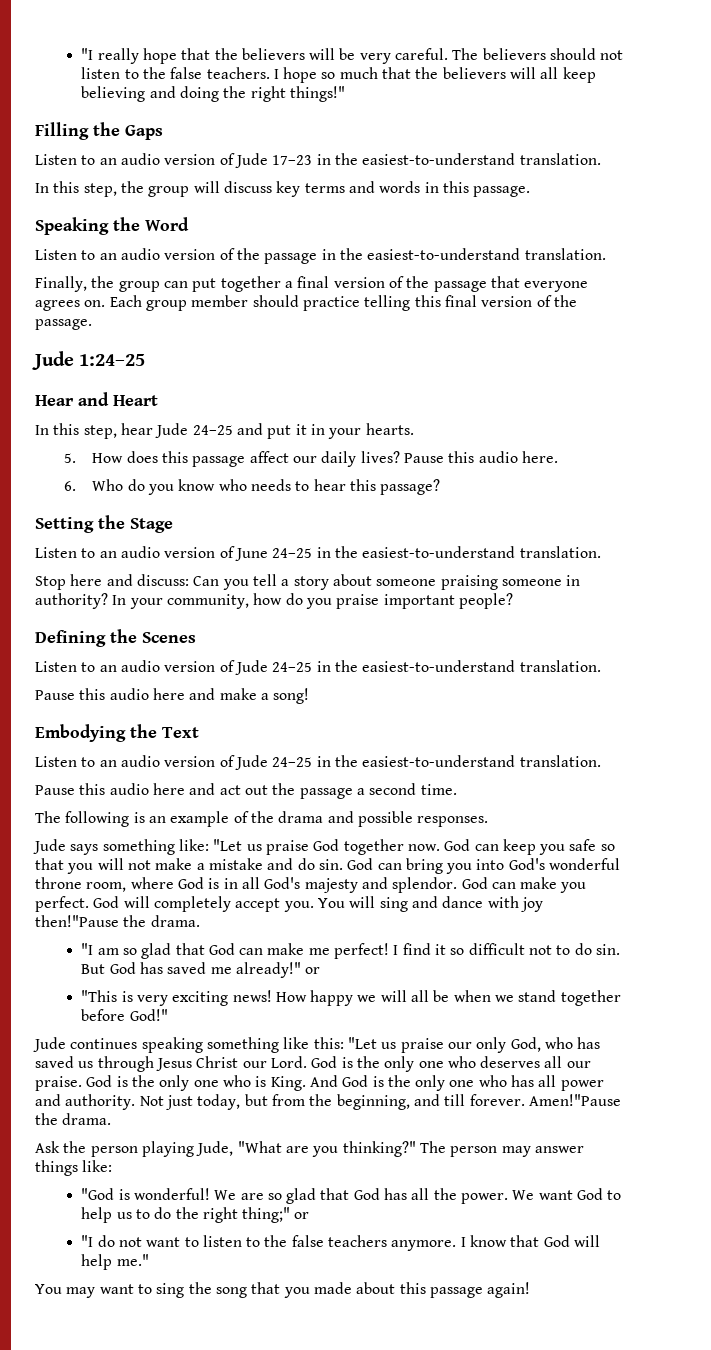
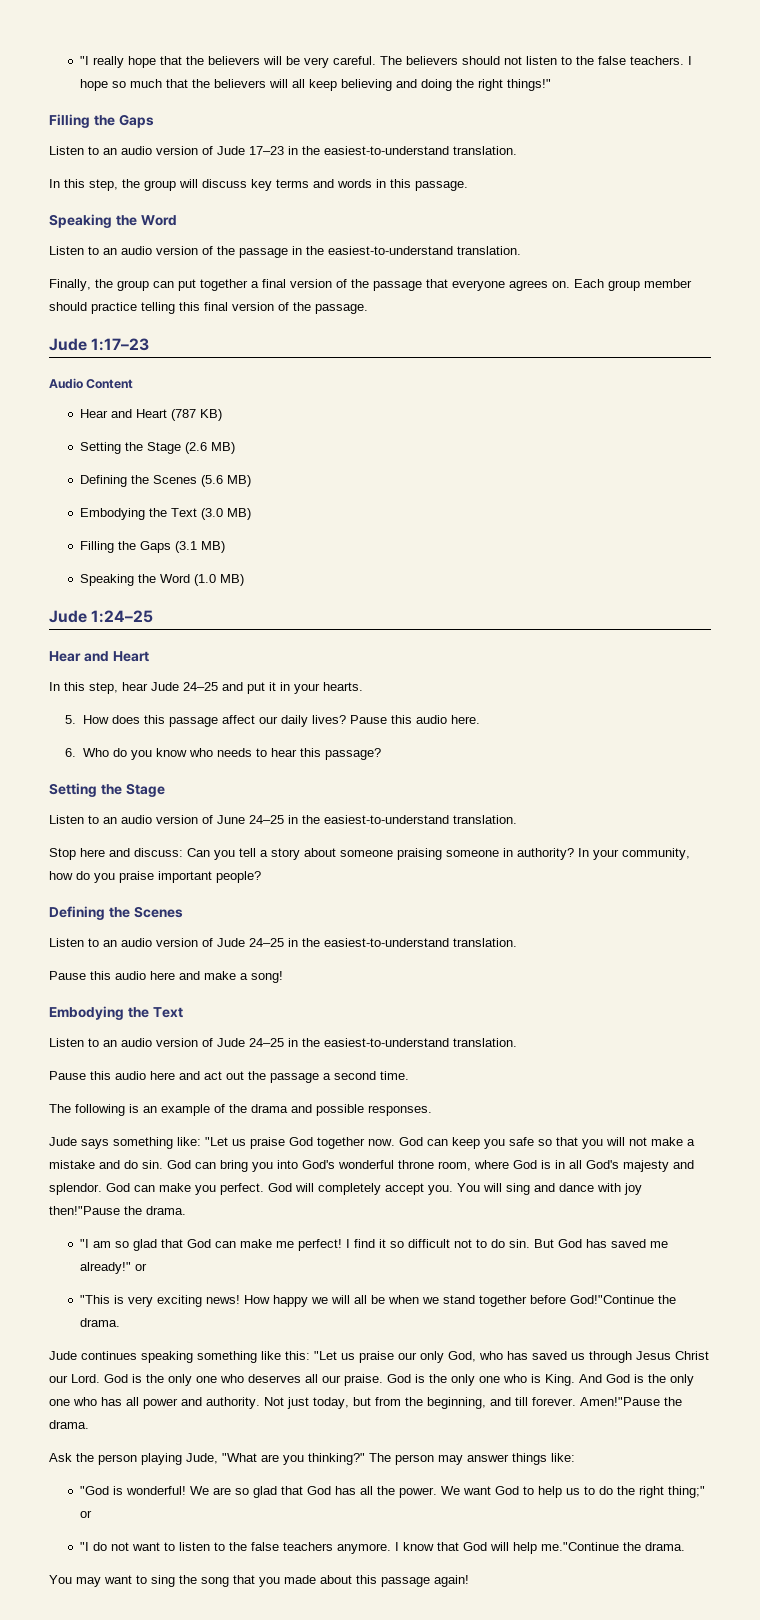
(92, 324) none -> [49,338,150,351] [49,378,134,389] [79,409,222,421] [79,442,235,454] [79,475,251,487] [79,508,251,520] [79,541,225,553] [79,574,244,586] // Jude 1:17–23 // Audio Content // Hear and Heart (787 KB) // Setting the Stage (2.6 MB) // Defining the Scenes (5.6 MB) // Embodying the Text (3.0 MB) // Filling the Gaps (3.1 MB) // Speaking the Word (1.0 MB)
[129,1009,168,1021] God!" -> [569,1295,676,1304] [79,1318,120,1327] God!"Continue the drama.
[116,1254,149,1266] me." -> [540,1542,685,1551] me."Continue the drama.

